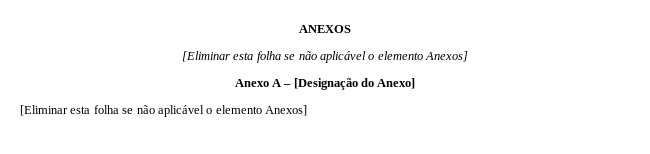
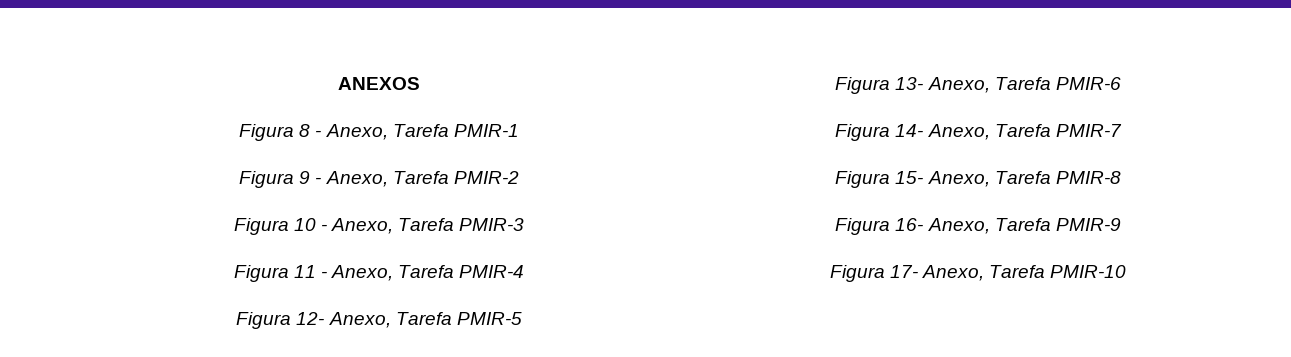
[182,51,468,63] [234,78,416,90] [20,105,307,117] [Eliminar esta folha se não aplicável o elemento Anexos] // Anexo A – [Designação do Anexo] // [Eliminar esta folha se não aplicável o elemento Anexos] -> [239,124,519,141] [239,171,519,188] [233,218,525,235] [233,265,525,282] [236,312,522,329] [835,77,1121,94] [835,124,1122,141] [835,171,1121,188] [835,218,1121,235] [829,265,1127,282] Figura 8 - Anexo, Tarefa PMIR-1 // Figura 9 - Anexo, Tarefa PMIR-2 // Figura 10 - Anexo, Tarefa PMIR-3 // Figura 11 - Anexo, Tarefa PMIR-4 // Figura 12- Anexo, Tarefa PMIR-5 // Figura 13- Anexo, Tarefa PMIR-6 // Figura 14- Anexo, Tarefa PMIR-7 // Figura 15- Anexo, Tarefa PMIR-8 // Figura 16- Anexo, Tarefa PMIR-9 // Figura 17- Anexo, Tarefa PMIR-10

